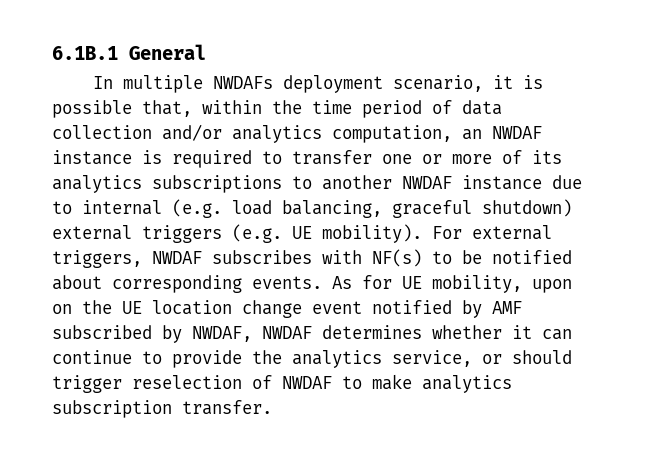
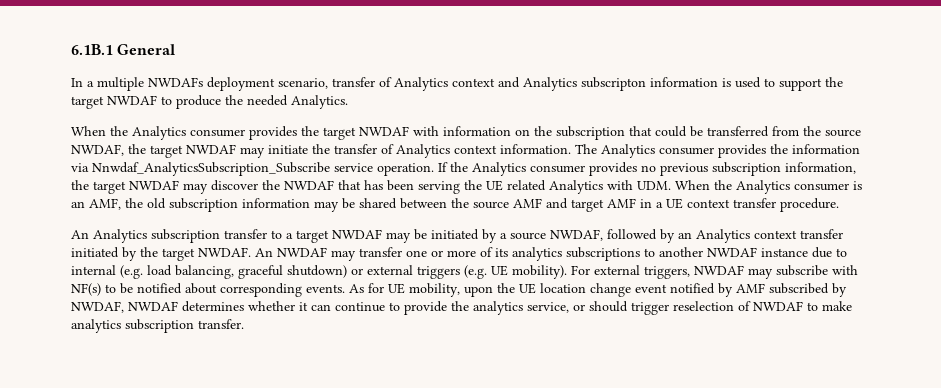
(113, 82) none -> [87,81,94,87] a
[492,75,543,89] [52,100,502,118] [52,124,542,143] [52,150,282,168] it is possible that, within the time period of data collection and/or analytics computation, an NWDAF instance is required to -> [332,77,843,91] [71,95,348,109] [71,126,861,140] [71,144,860,158] [71,162,856,176] [71,180,862,194] [71,198,839,212] [71,229,843,243] [71,247,356,261] transfer of Analytics context and Analytics subscripton information is used to support the target NWDAF to produce the needed Analytics. // When the Analytics consumer provides the target NWDAF with information on the subscription that could be transferred from the source NWDAF, the target NWDAF may initiate the transfer of Analytics context information. The Analytics consumer provides the information via Nnwdaf_AnalyticsSubscription_Subscribe service operation. If the Analytics consumer provides no previous subscription information, the target NWDAF may discover the NWDAF that has been serving the UE related Analytics with UDM. When the Analytics consumer is an AMF, the old subscription information may be shared between the source AMF and target AMF in a UE context transfer procedure. // An Analytics subscription transfer to a target NWDAF may be initiated by a source NWDAF, followed by an Analytics context transfer initiated by the target NWDAF. An NWDAF may
(572, 208) none -> [351,268,363,275] or
[212,250,312,264] subscribes -> [748,265,828,279] may subscribe
[52,304,72,314] on -> (493, 291) none

